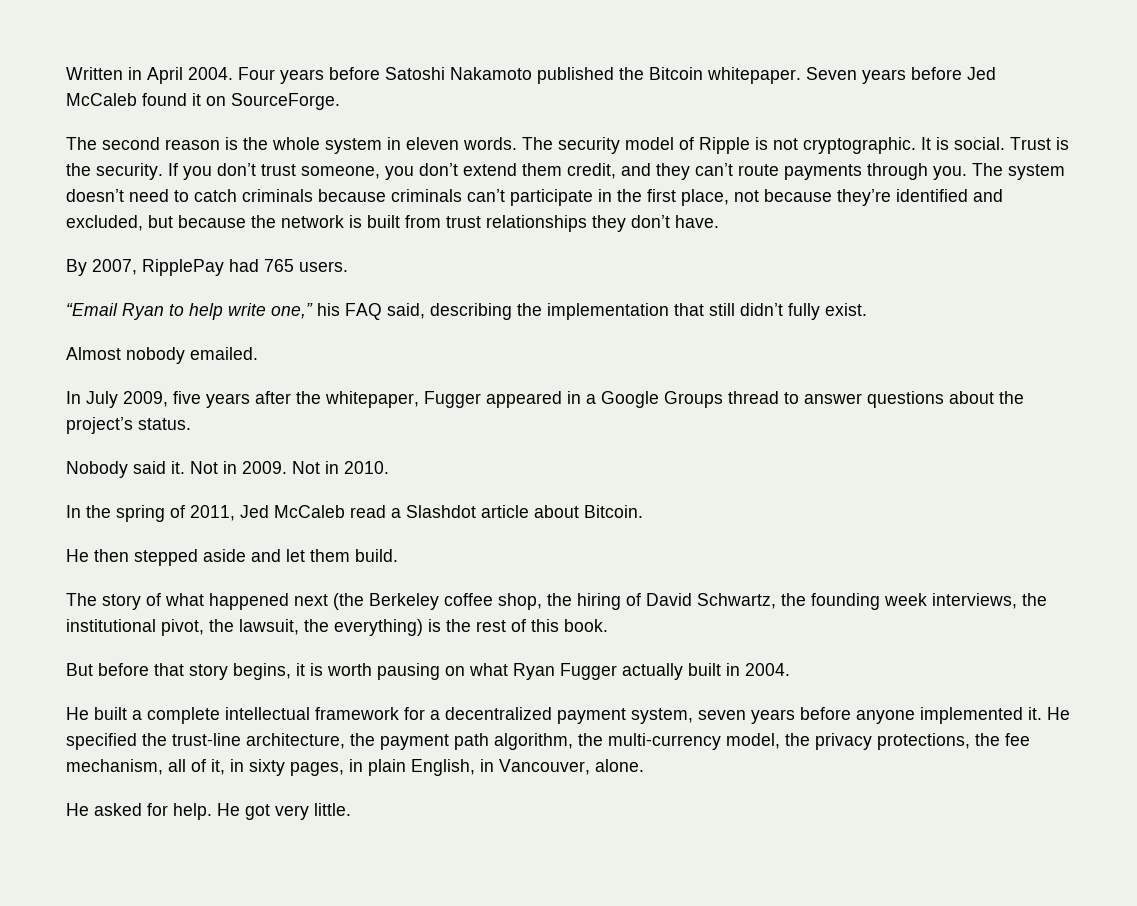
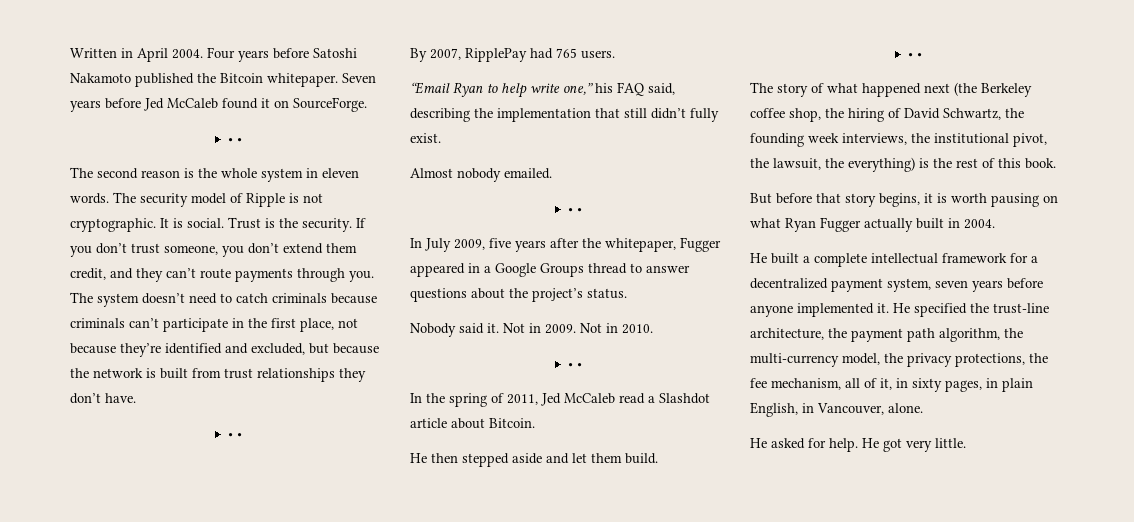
(340, 101) none -> [227,138,242,143] // • •
(719, 221) none -> [227,433,242,438] // • •
(258, 353) none -> [567,208,582,213] // • •
(389, 467) none -> [567,363,582,368] // • •
(398, 555) none -> [907,53,922,58] // • •

